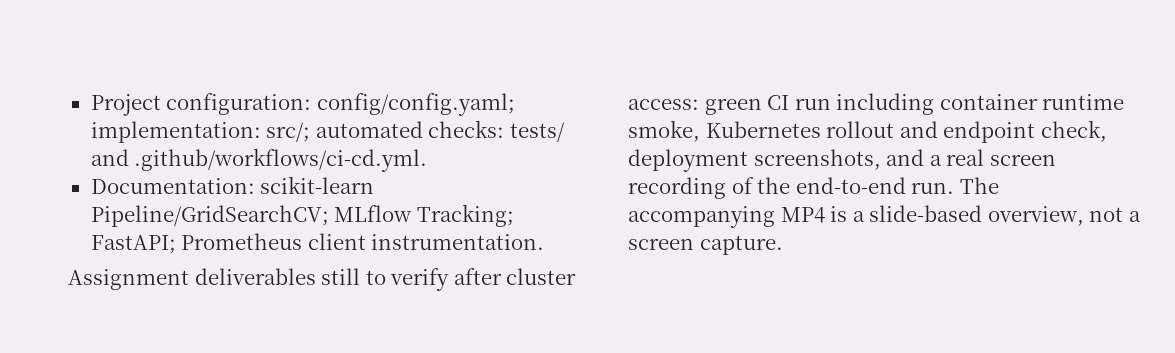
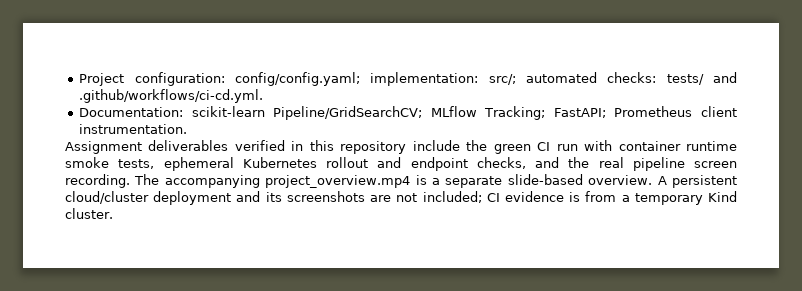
[321,268,577,291] [628,99,699,110] still to verify after cluster access: -> [234,140,488,154] verified in this repository include the
[836,93,935,115] including -> [584,140,613,151] with
[628,120,700,142] smoke, -> [65,157,234,171] smoke tests, ephemeral
[1040,120,1107,142] [628,149,1056,172] [628,177,955,199] check, deployment screenshots, and a real screen recording of the end-to-end run. -> [476,157,737,171] [65,174,130,188] checks, and the real pipeline screen recording.
[780,207,825,223] MP4 -> [265,175,411,188] project_overview.mp4
[869,205,1141,226] [628,235,783,255] slide-based overview, not a screen capture. -> [445,174,738,188] [65,191,737,205] [65,208,113,219] separate slide-based overview. A persistent cloud/cluster deployment and its screenshots are not included; CI evidence is from a temporary Kind cluster.

